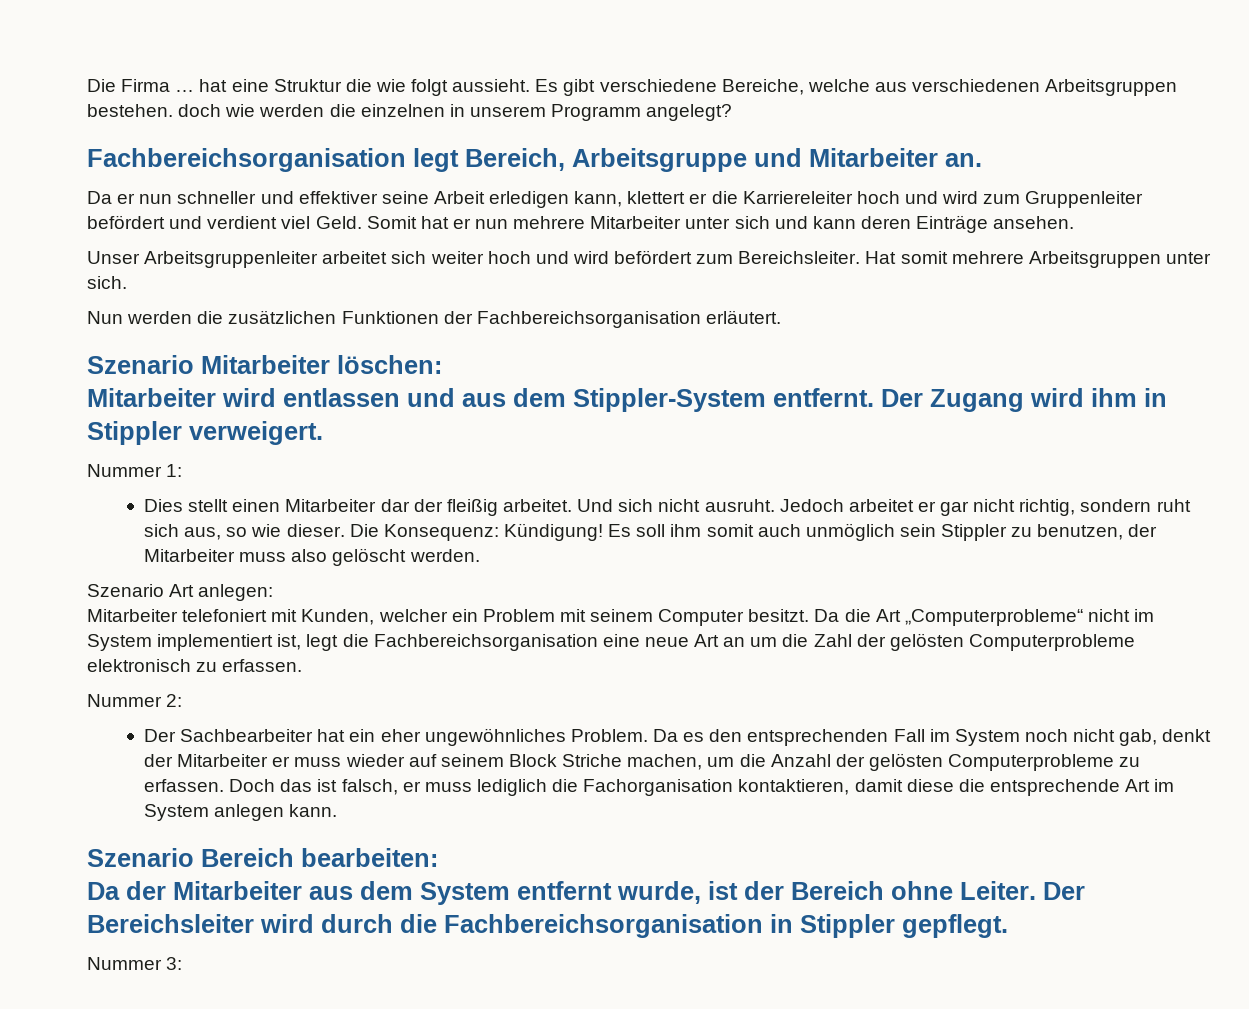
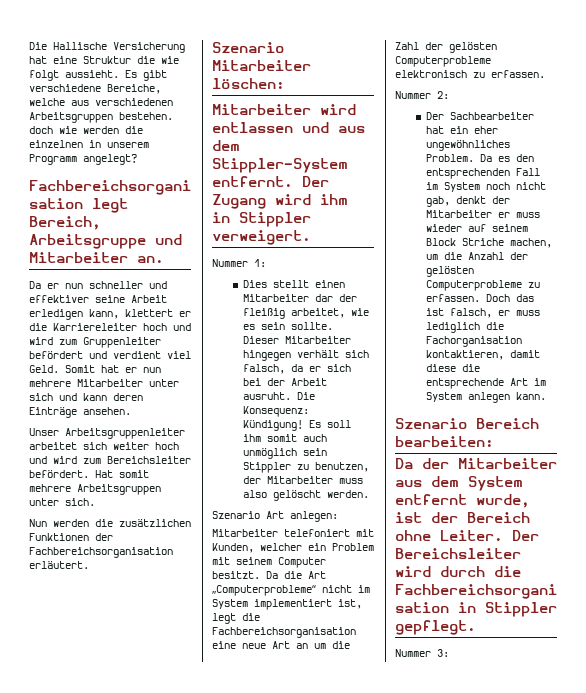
[87,79,195,92] Die Firma … -> [29,42,185,53] Die Hallische Versicherung
[614,250,861,264] befördert zum Bereichsleiter. -> [83,456,191,464] [29,470,89,478] zum Bereichsleiter befördert.
[503,499,1191,516] [144,524,345,540] arbeitet. Und sich nicht ausruht. Jedoch arbeitet er gar nicht richtig, sondern ruht sich aus, so wie dieser. -> [290,308,369,318] [242,322,333,330] [242,336,351,344] [242,350,369,361] [242,364,351,374] [242,378,327,386] [242,392,291,400] arbeitet, wie es sein sollte. Dieser Mitarbeiter hingegen verhält sich falsch, da er sich bei der Arbeit ausruht.

